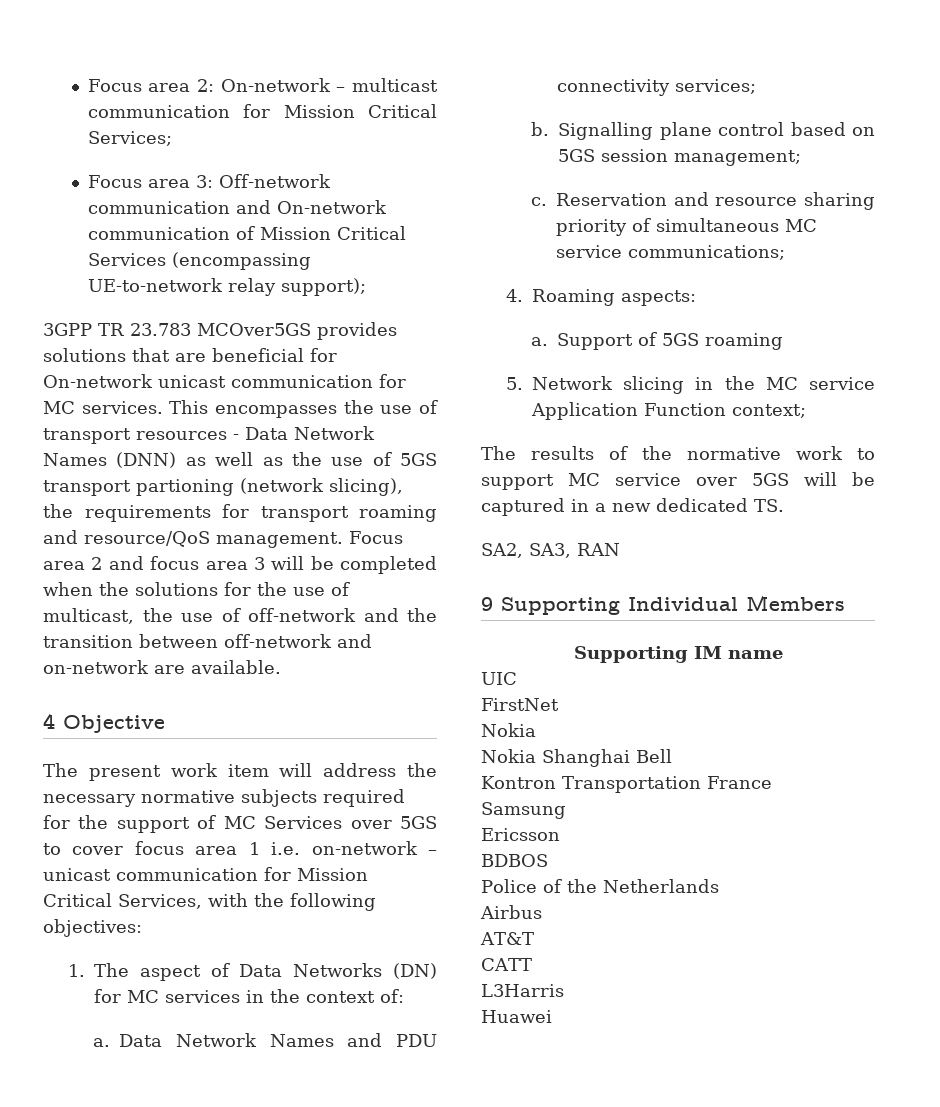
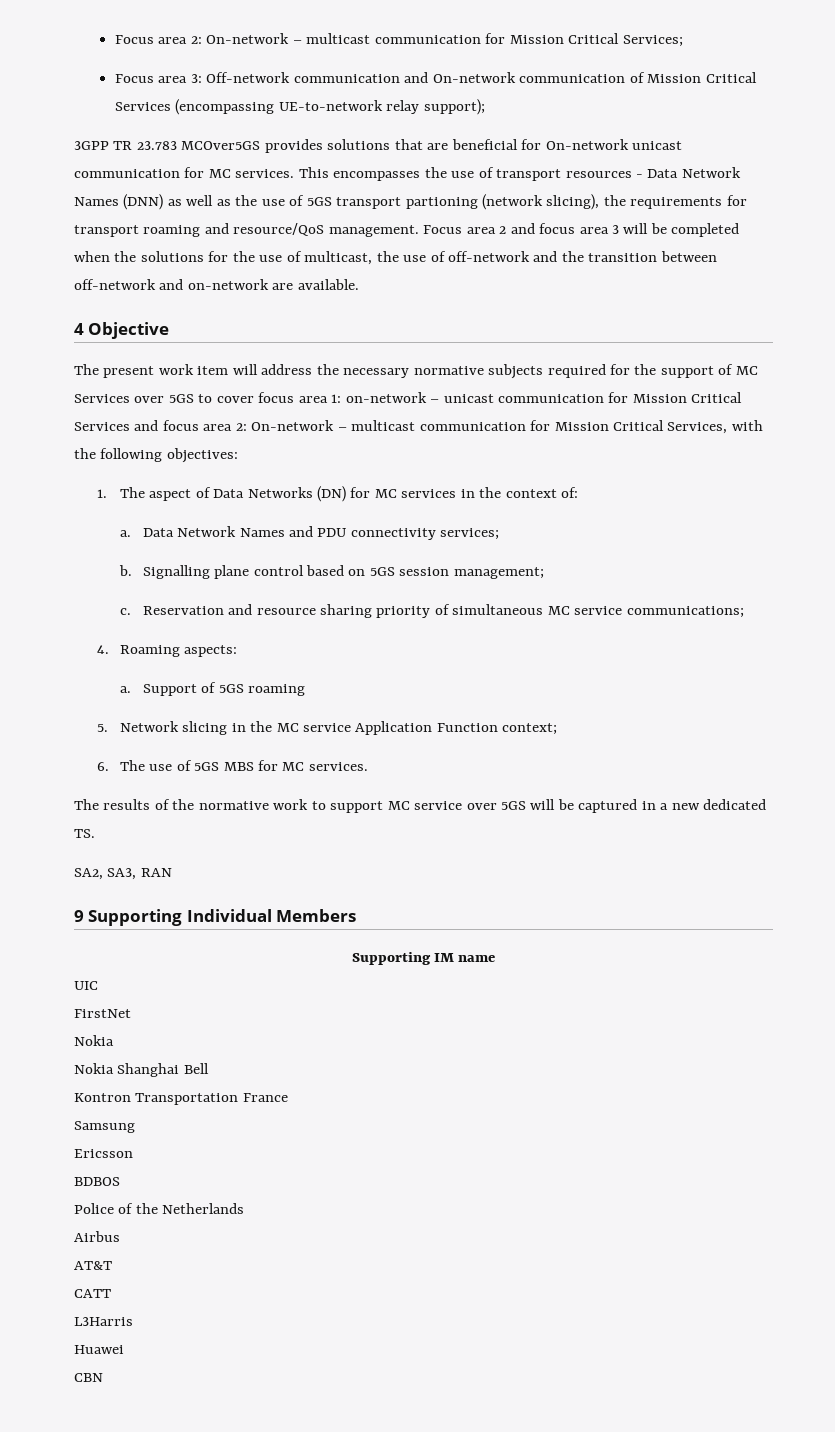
[248,842,301,855] 1 i.e. -> [331,394,342,403] 1:
(112, 900) none -> [74,420,665,431] Services and focus area 2: On-network – multicast communication for Mission Critical
(807, 411) none -> [96,760,368,771] // 6. The use of 5GS MBS for MC services.
(552, 1016) none -> [74,1373,103,1382] // CBN

